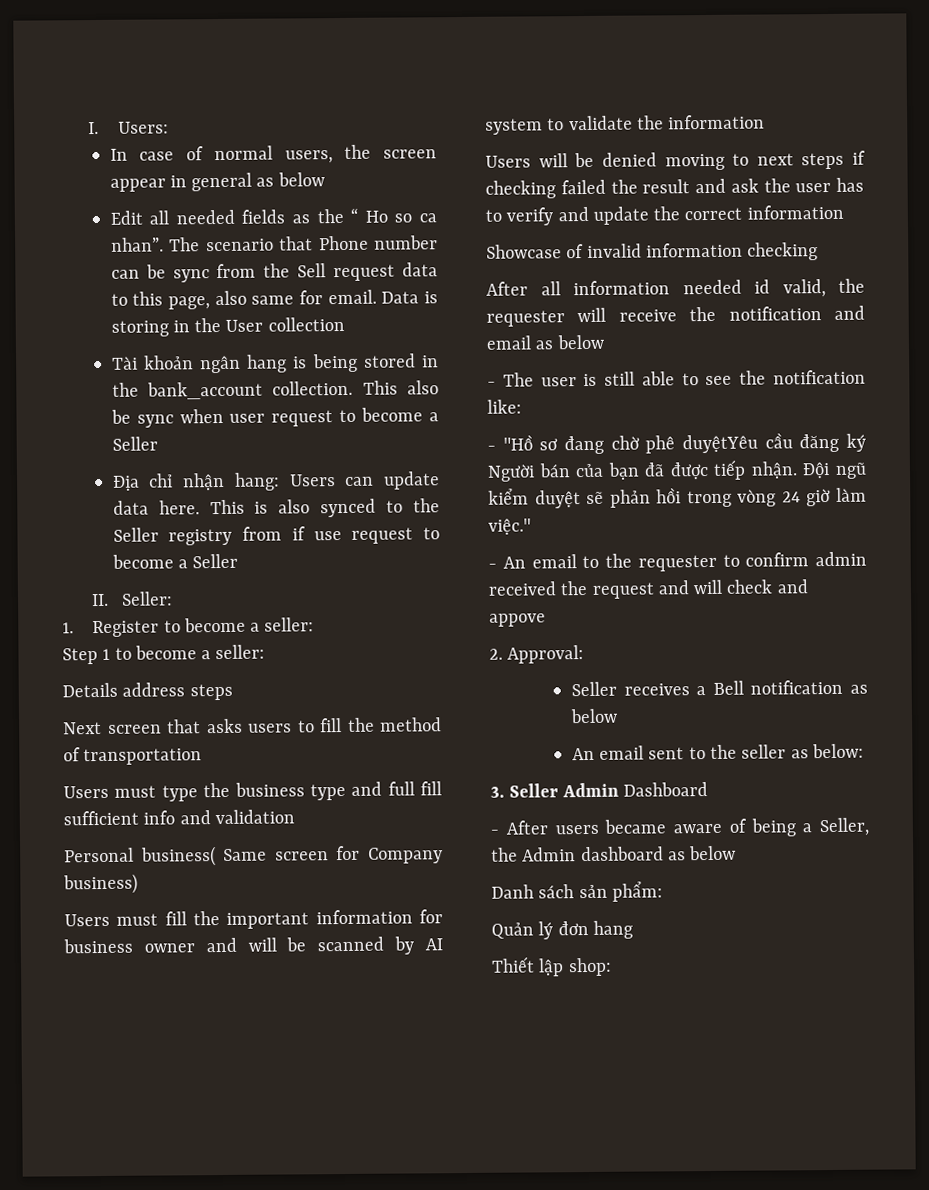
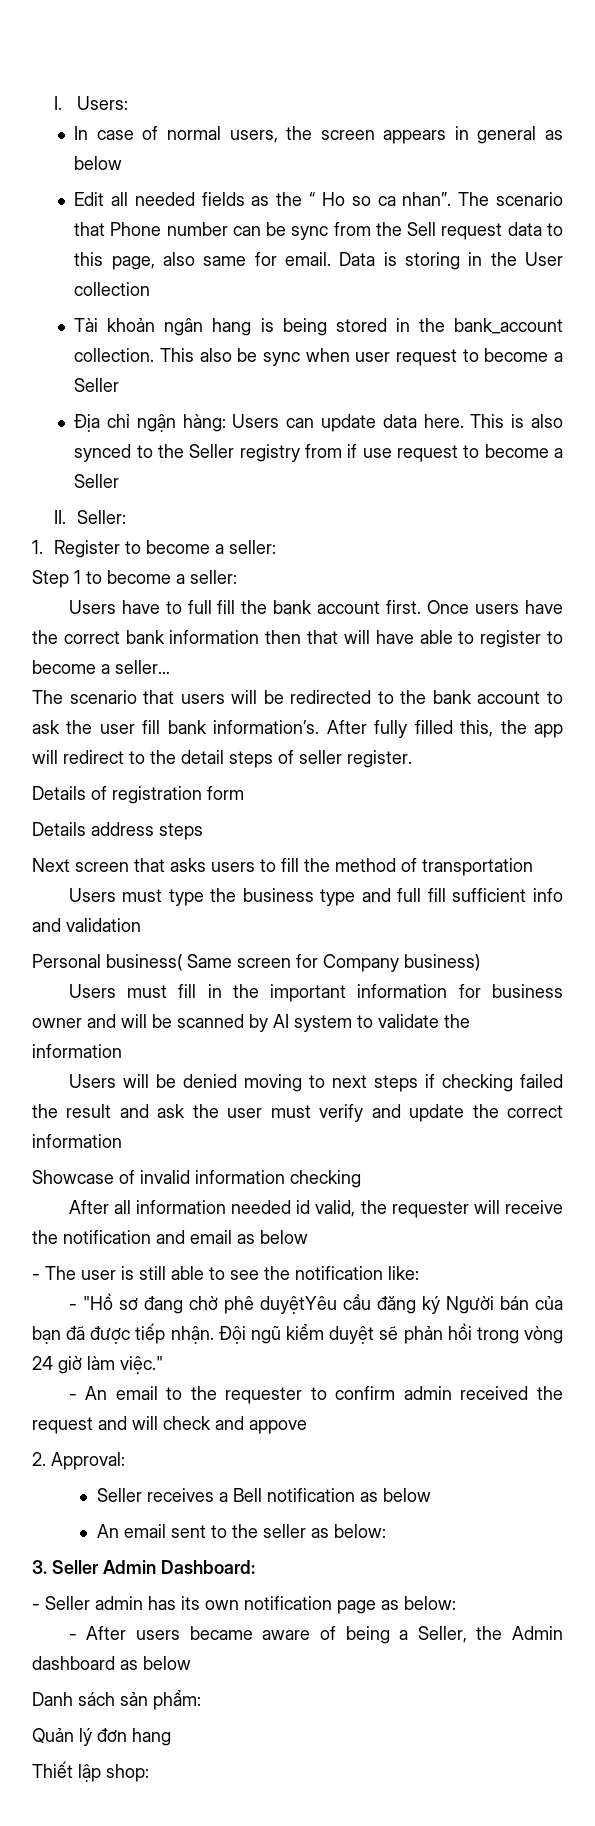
[109,178,166,192] appear -> [383,130,447,144] appears
[182,472,280,491] nhận hang: -> [136,414,226,432] ngận hàng:
(266, 652) none -> [68,600,563,614] [32,630,563,648] [32,660,170,674] [32,690,563,704] [32,720,563,738] [32,750,412,768] [32,786,244,804] // Users have to full fill the bank account first. Once users have the correct bank information then that will have able to register to become a seller… // The scenario that users will be redirected to the bank account to ask the user fill bank information’s. After fully filled this, the app will redirect to the detail steps of seller register. // Details of registration form
(187, 918) none -> [207,984,222,998] in
[836,177,864,192] [485,209,502,222] has to -> [270,1105,311,1118] must
[622,782,708,797] Dashboard -> [161,1560,255,1574] [32,1596,456,1614] Dashboard: // - Seller admin has its own notification page as below:

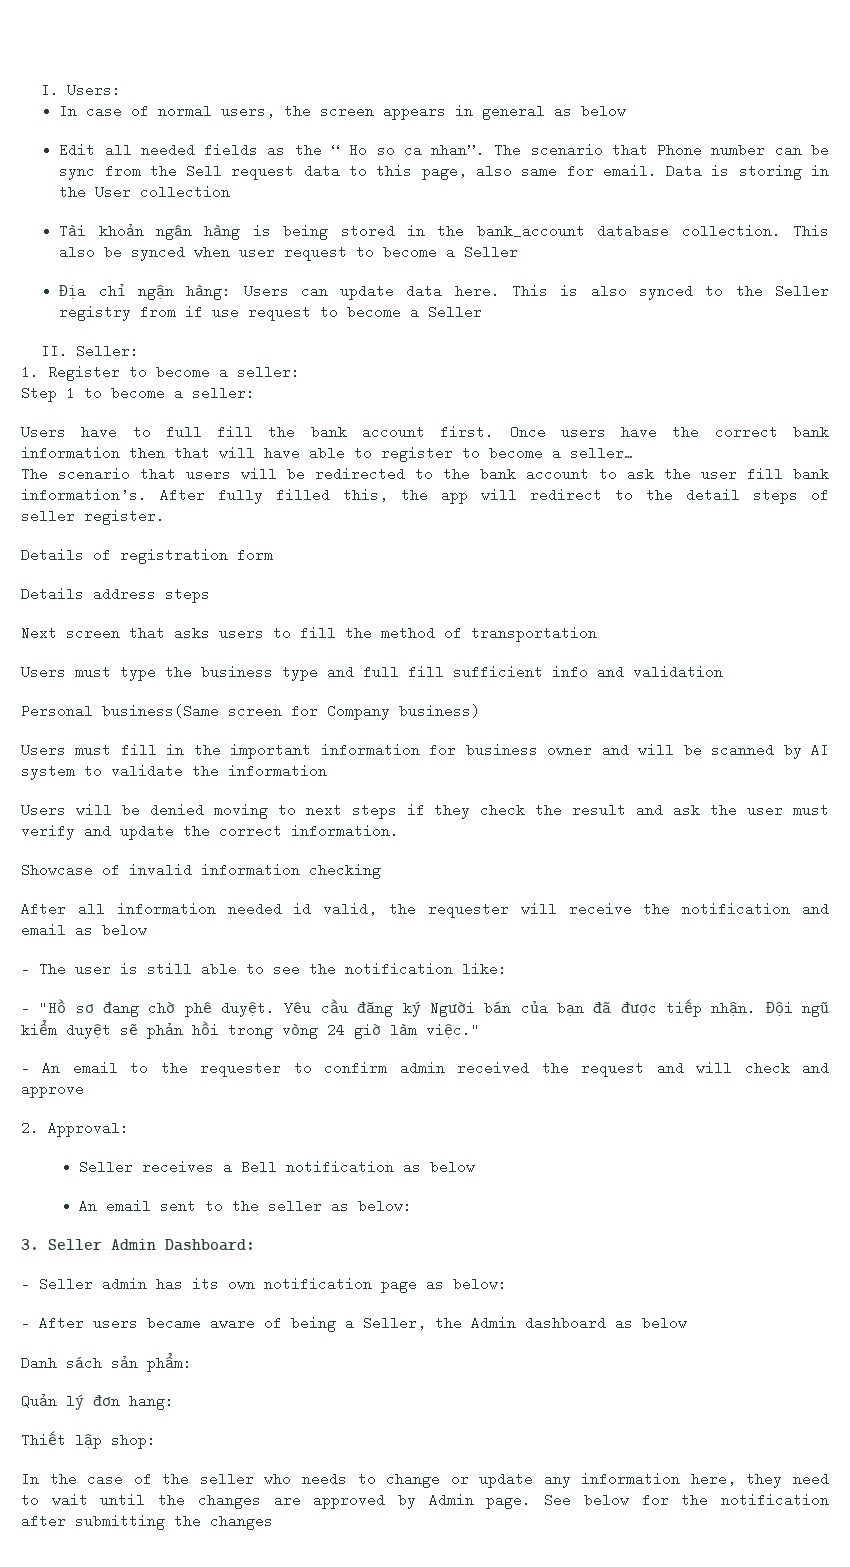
[212,318,252,336] hang -> [204,225,241,240] hàng
(564, 326) none -> [597,224,670,238] database
[262,352,300,366] sync -> [131,245,186,261] synced
[106,954,232,971] business( Same -> [102,704,219,718] business(Same
[441,1074,563,1092] checking failed -> [434,803,526,819] they check
[32,1134,122,1148] information -> [291,824,399,838] information.
[259,1296,337,1314] duyệtYêu -> [221,1001,312,1017] duyệt. Yêu
[249,1420,307,1434] appove -> [21,1082,84,1098] approve
[132,1728,171,1746] hang -> [129,1394,174,1410] hang:
(149, 1773) none -> [21,1472,829,1488] [21,1493,829,1509] [21,1514,273,1530] // In the case of the seller who needs to change or update any information here, they need to wait until the changes are approved by Admin page. See below for the notification after submitting the changes

